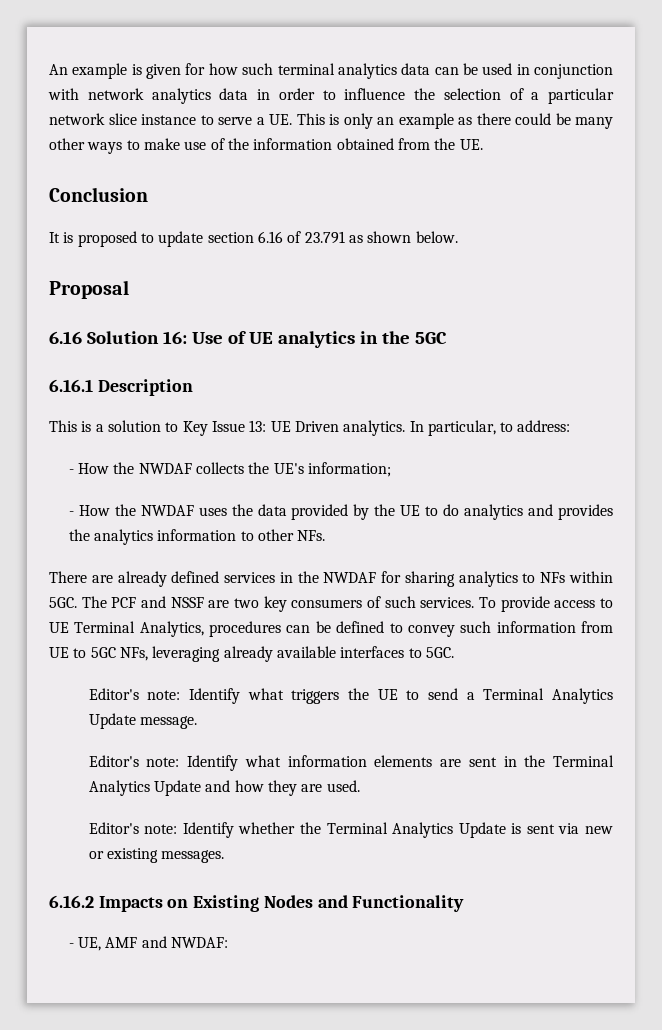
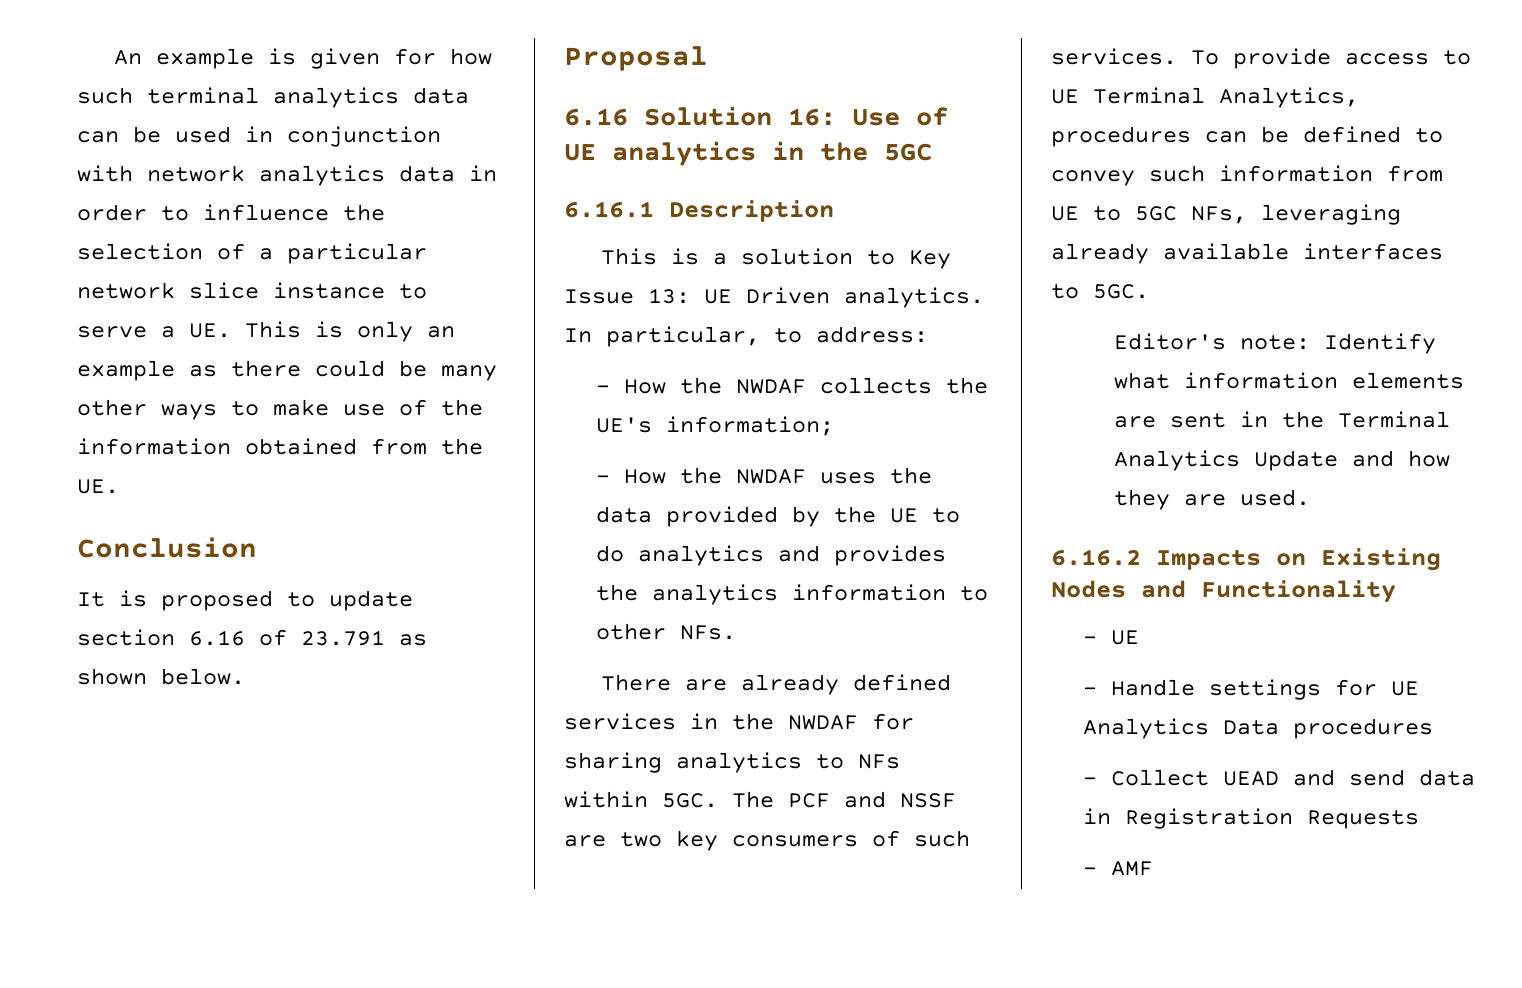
[88,688,613,704] [88,713,197,729] // Editor's note: Identify what triggers the UE to send a Terminal Analytics Update message. -> (1149, 291) none
[88,822,614,838] [88,848,225,863] // Editor's note: Identify whether the Terminal Analytics Update is sent via new or existing messages. -> (1311, 497) none
[78,936,229,951] UE, AMF and NWDAF: -> [1110,630,1139,645] [1082,679,1419,700] [1082,718,1433,739] [1082,769,1475,786] [1082,808,1419,829] [1082,861,1153,876] UE // - Handle settings for UE Analytics Data procedures // - Collect UEAD and send data in Registration Requests // - AMF

